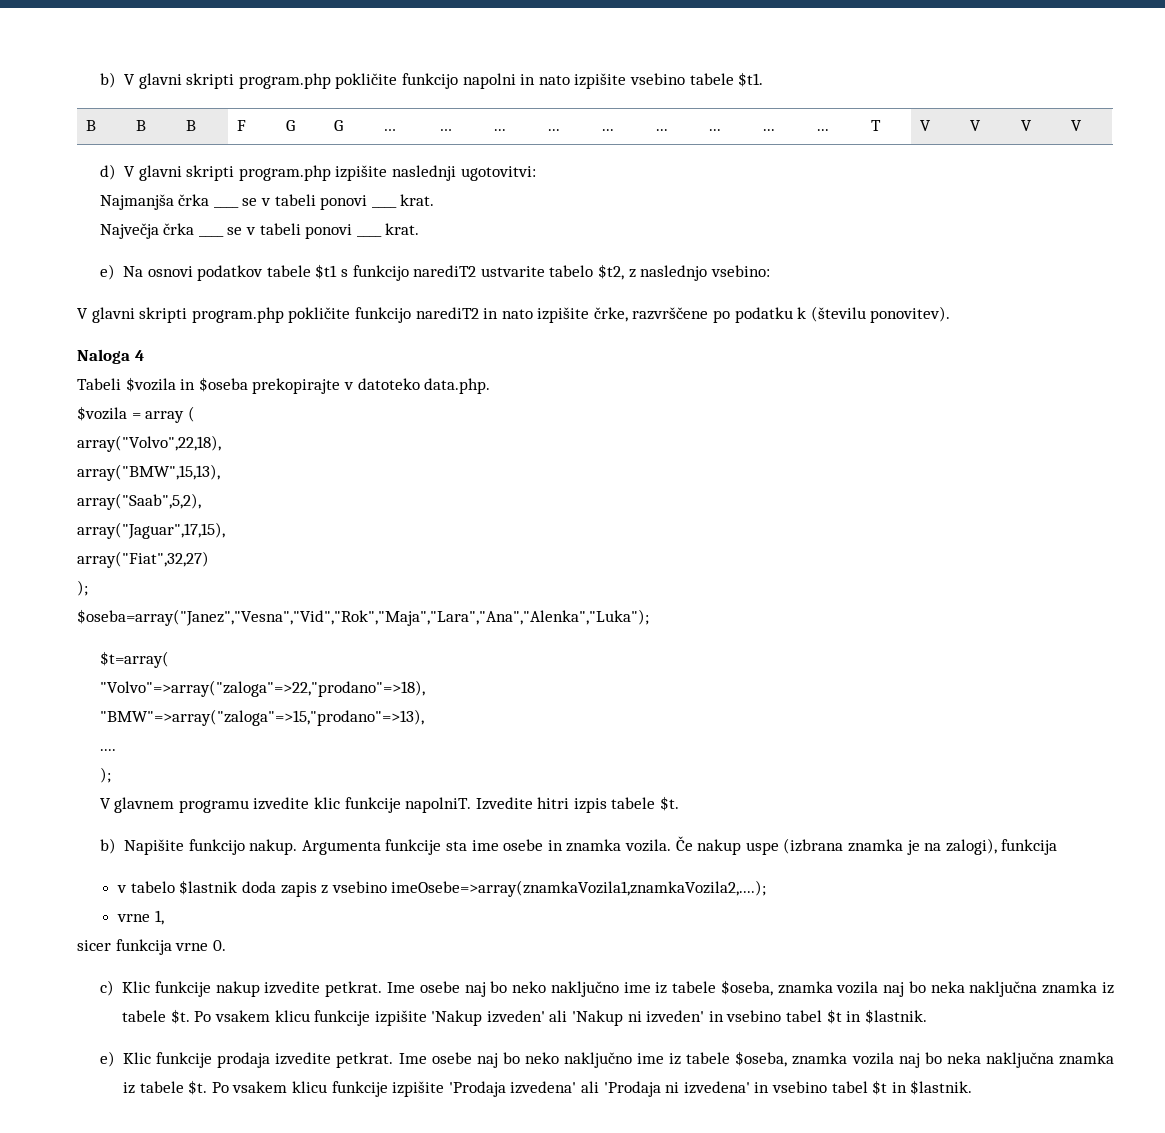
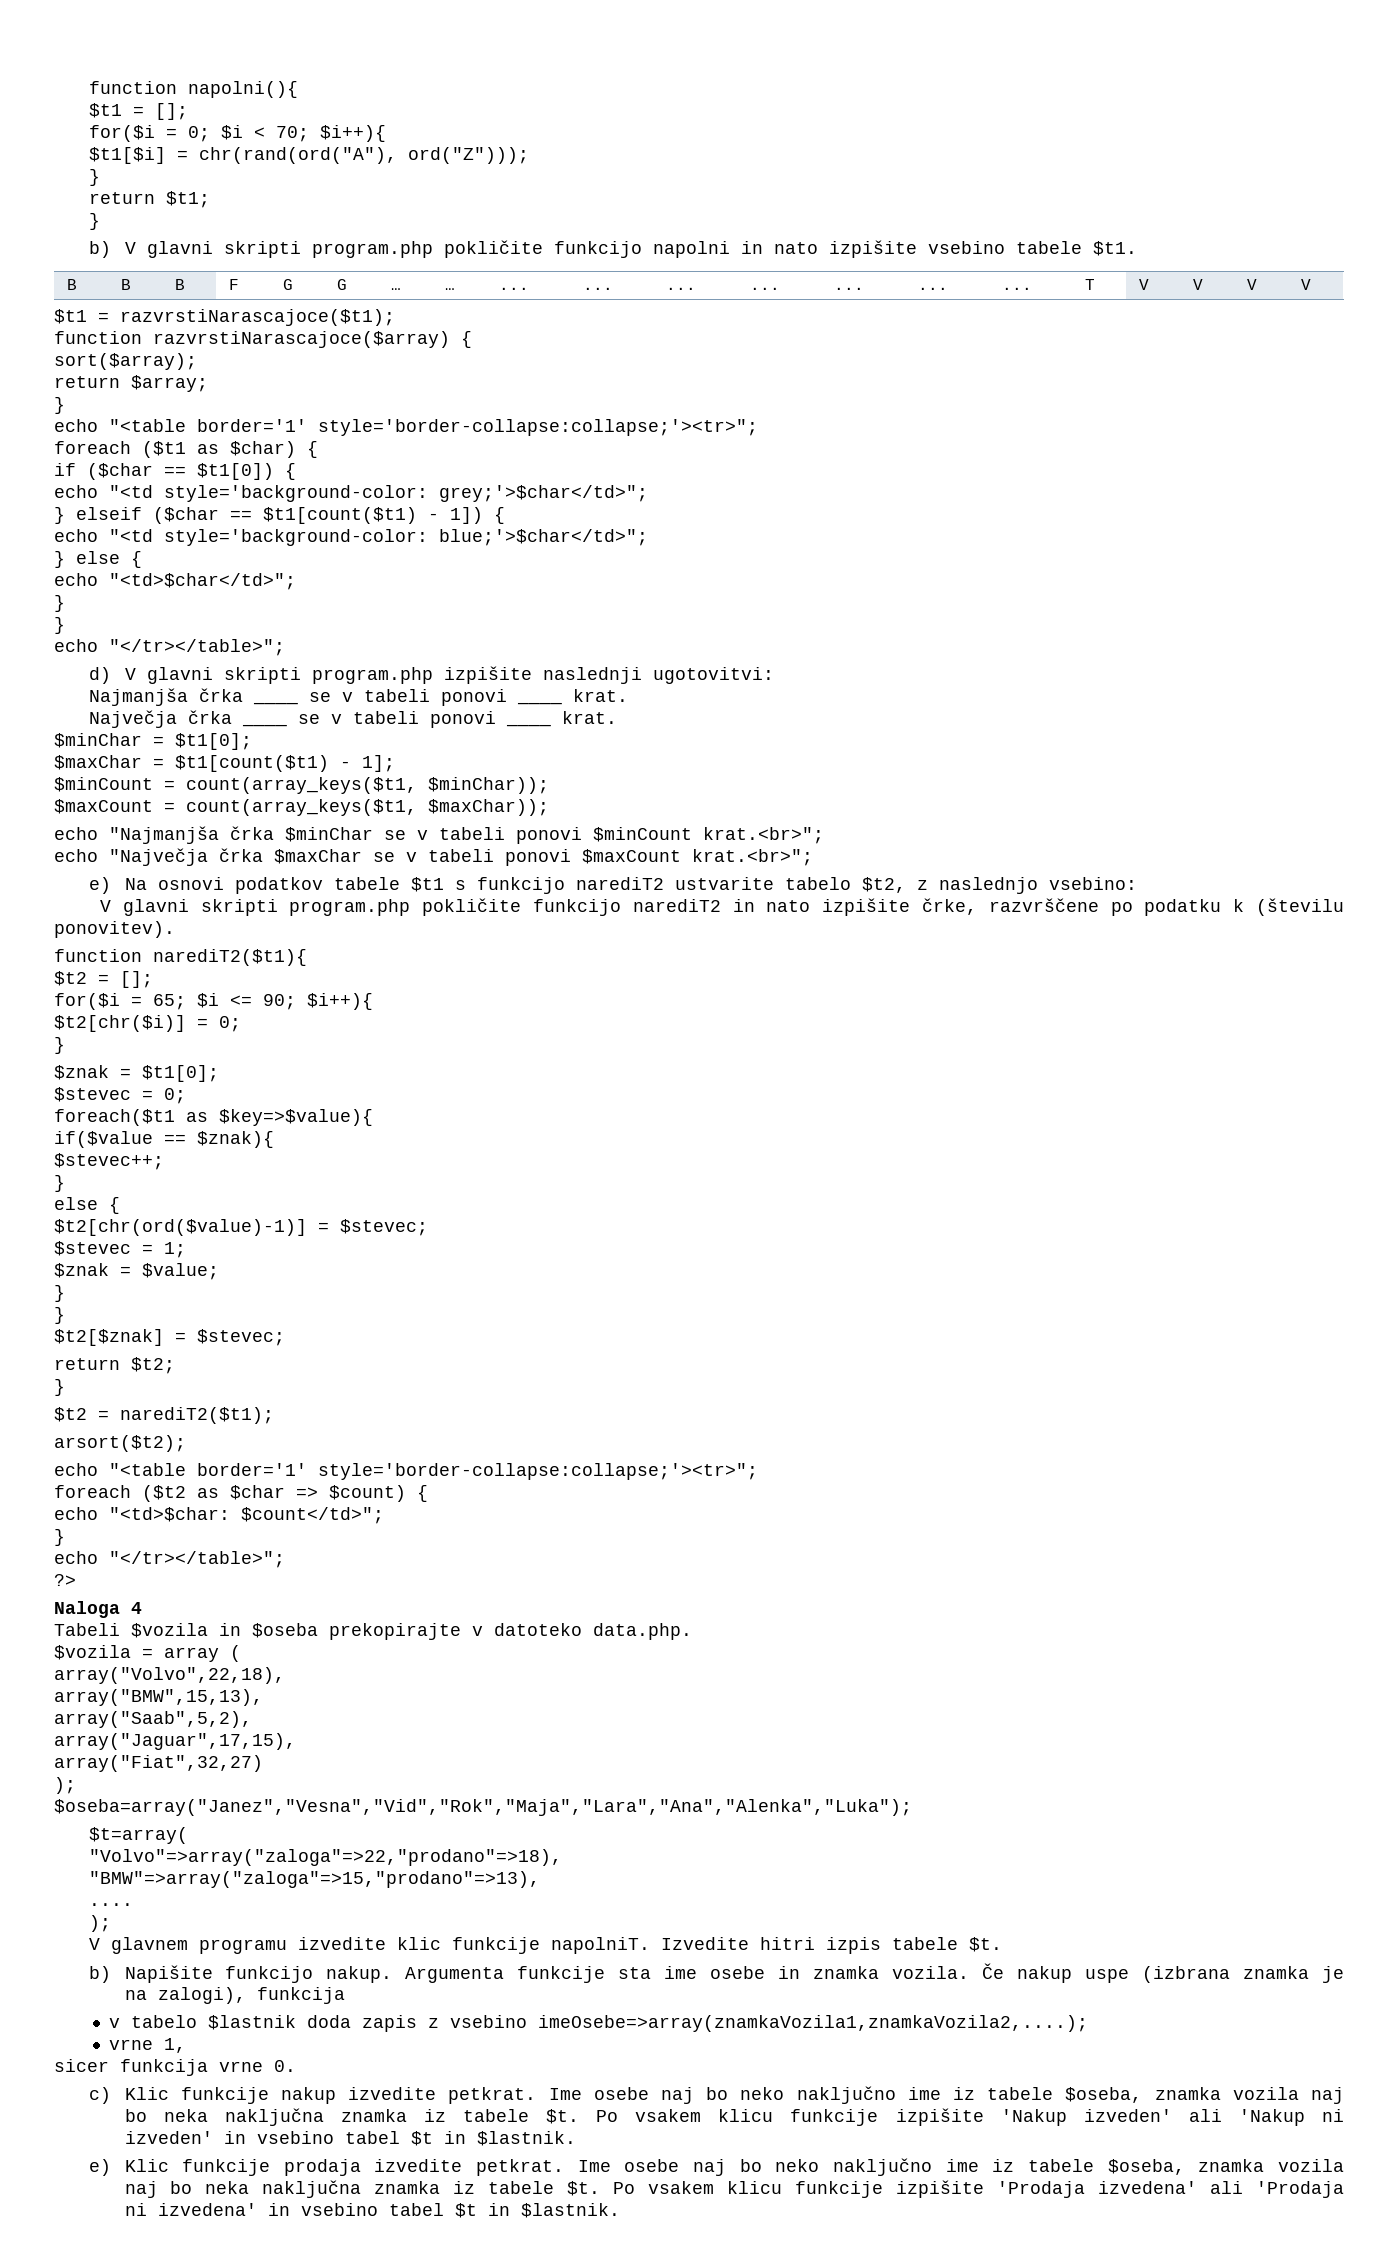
(99, 80) none -> [89,81,299,98] [89,103,189,120] [89,125,387,142] [89,147,530,164] [89,169,101,186] [89,191,211,208] [89,213,101,230] function napolni(){ // $t1 = []; // for($i = 0; $i < 70; $i++){ // $t1[$i] = chr(rand(ord("A"), ord("Z"))); // } // return $t1; // } //
(1083, 125) none -> [54,309,395,326] [54,331,472,348] [54,353,197,370] [54,375,208,392] [54,397,65,414] [54,419,758,436] [54,441,318,458] [54,463,296,480] [54,485,648,502] [54,507,505,524] [54,529,648,546] [54,551,142,568] [54,573,296,590] [54,595,65,612] [54,617,65,634] [54,639,285,656] // $t1 = razvrstiNarascajoce($t1); // function razvrstiNarascajoce($array) { // sort($array); // return $array; // } // echo "<table border='1' style='border-collapse:collapse;'><tr>"; // foreach ($t1 as $char) { // if ($char == $t1[0]) { // echo "<td style='background-color: grey;'>$char</td>"; // } elseif ($char == $t1[count($t1) - 1]) { // echo "<td style='background-color: blue;'>$char</td>"; // } else { // echo "<td>$char</td>"; // } // } // echo "</tr></table>";
(420, 229) none -> [54,733,252,750] [54,755,395,772] [54,777,549,794] [54,799,549,816] [54,826,824,844] [54,848,813,866] // $minChar = $t1[0]; // $maxChar = $t1[count($t1) - 1]; // $minCount = count(array_keys($t1, $minChar)); // $maxCount = count(array_keys($t1, $maxChar)); // echo "Najmanjša črka $minChar se v tabeli ponovi $minCount krat.<br>"; // echo "Največja črka $maxChar se v tabeli ponovi $maxCount krat.<br>";
(951, 314) none -> [54,949,307,966] [54,971,153,988] [54,993,373,1010] [54,1015,241,1032] [54,1037,65,1054] [54,1065,219,1082] [54,1087,186,1104] [54,1109,373,1126] [54,1131,274,1148] [54,1153,164,1170] [54,1175,65,1192] [54,1197,120,1214] [54,1219,428,1236] [54,1241,186,1258] [54,1263,219,1280] [54,1285,65,1302] [54,1307,65,1324] [54,1329,285,1346] [54,1357,175,1374] [54,1379,65,1396] [54,1407,274,1424] [54,1435,186,1452] [54,1463,758,1480] [54,1485,428,1502] [54,1507,384,1524] [54,1529,65,1546] [54,1551,285,1568] [54,1574,76,1586] // function narediT2($t1){ // $t2 = []; // for($i = 65; $i <= 90; $i++){ // $t2[chr($i)] = 0; // } // $znak = $t1[0]; // $stevec = 0; // foreach($t1 as $key=>$value){ // if($value == $znak){ // $stevec++; // } // else { // $t2[chr(ord($value)-1)] = $stevec; // $stevec = 1; // $znak = $value; // } // } // $t2[$znak] = $stevec; // return $t2; // } // $t2 = narediT2($t1); // arsort($t2); // echo "<table border='1' style='border-collapse:collapse;'><tr>"; // foreach ($t2 as $char => $count) { // echo "<td>$char: $count</td>"; // } // echo "</tr></table>"; // ?>

